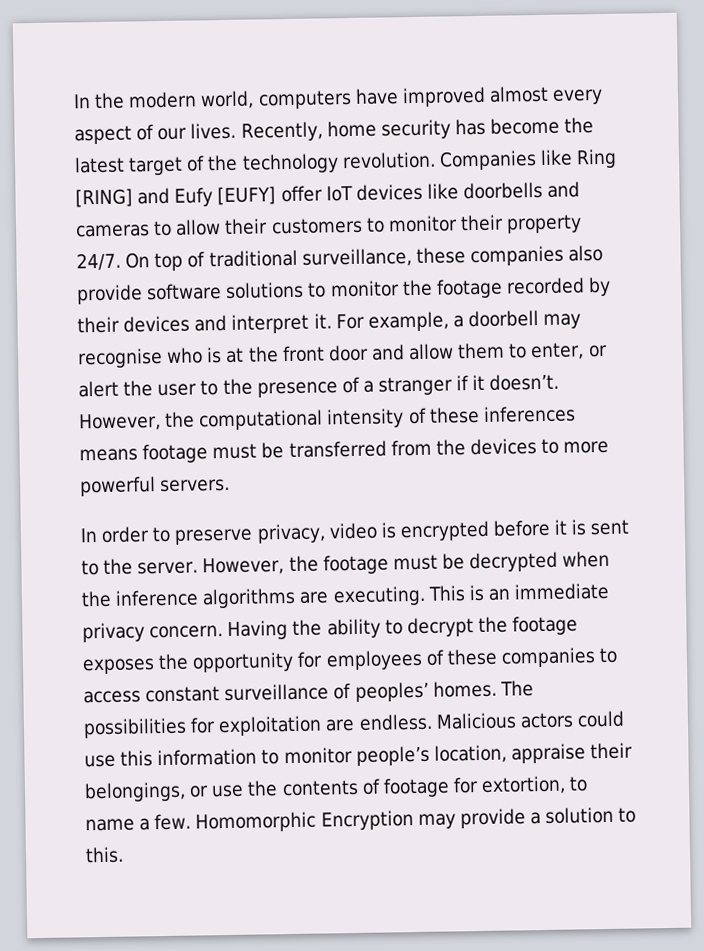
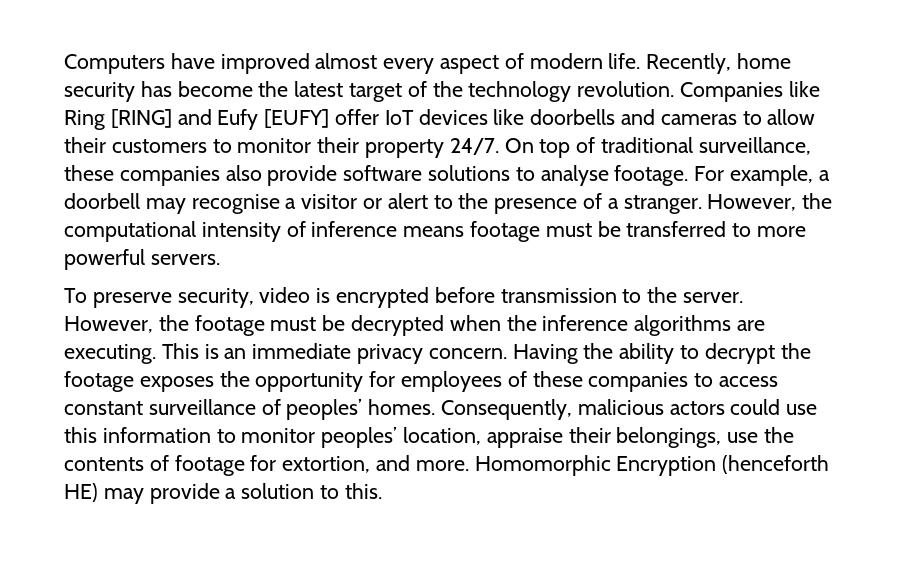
[73,89,352,110] In the modern world, computers -> [64,54,165,74] Computers
[157,122,237,141] our lives. -> [529,53,641,69] modern life.
[329,276,612,299] [77,313,332,334] monitor the footage recorded by their devices and interpret it. -> [540,165,689,186] analyse footage.
[166,342,608,364] [78,380,198,398] who is at the front door and allow them to enter, or alert the user -> [285,193,428,209] a visitor or alert
[378,373,560,396] stranger if it doesn’t. -> [623,195,702,214] stranger.
[428,405,576,424] these inferences -> [311,221,398,237] inference
[390,438,537,457] from the devices -> (727, 229) none
[80,523,326,545] In order to preserve privacy, -> [64,288,254,308] To preserve security,
[554,519,630,536] it is sent -> [500,288,617,303] transmission
[499,680,534,697] [83,712,517,739] The possibilities for exploitation are endless. Malicious -> [441,399,664,420] Consequently, malicious
[355,745,430,766] people’s -> [321,427,398,448] peoples’
[189,785,210,798] or -> (722, 437) none
[569,776,589,792] [85,810,414,833] to name a few. Homomorphic Encryption -> [376,455,830,476] [64,483,98,502] and more. Homomorphic Encryption (henceforth HE)

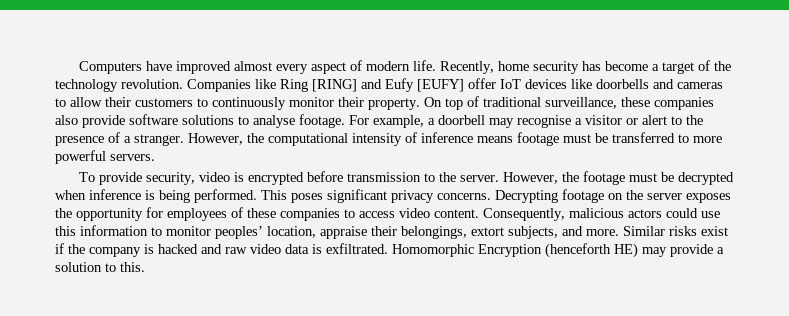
[258,81,344,97] the latest -> [652,64,660,71] a
(232, 146) none -> [212,97,286,110] continuously
[365,138,499,158] property 24/7. -> [368,98,420,110] property.
[92,292,172,308] preserve -> [99,172,143,185] provide
[506,315,766,336] [64,343,811,364] [64,371,134,392] the inference algorithms are executing. This is an immediate privacy concern. Having the ability to decrypt the footage -> [89,189,682,203] inference is being performed. This poses significant privacy concerns. Decrypting footage on the server
[64,399,436,420] constant surveillance of peoples’ homes. -> [399,208,479,218] video content.
[727,427,795,443] [64,455,469,476] use the contents of footage for extortion, and more. -> [471,226,728,239] [55,243,388,257] extort subjects, and more. Similar risks exist if the company is hacked and raw video data is exfiltrated.

